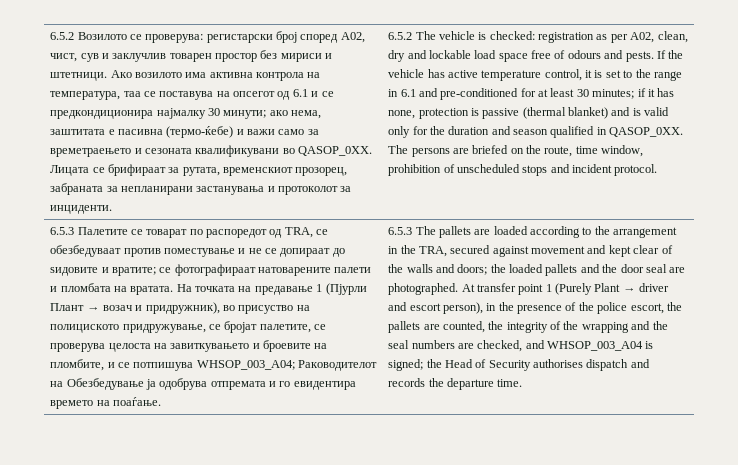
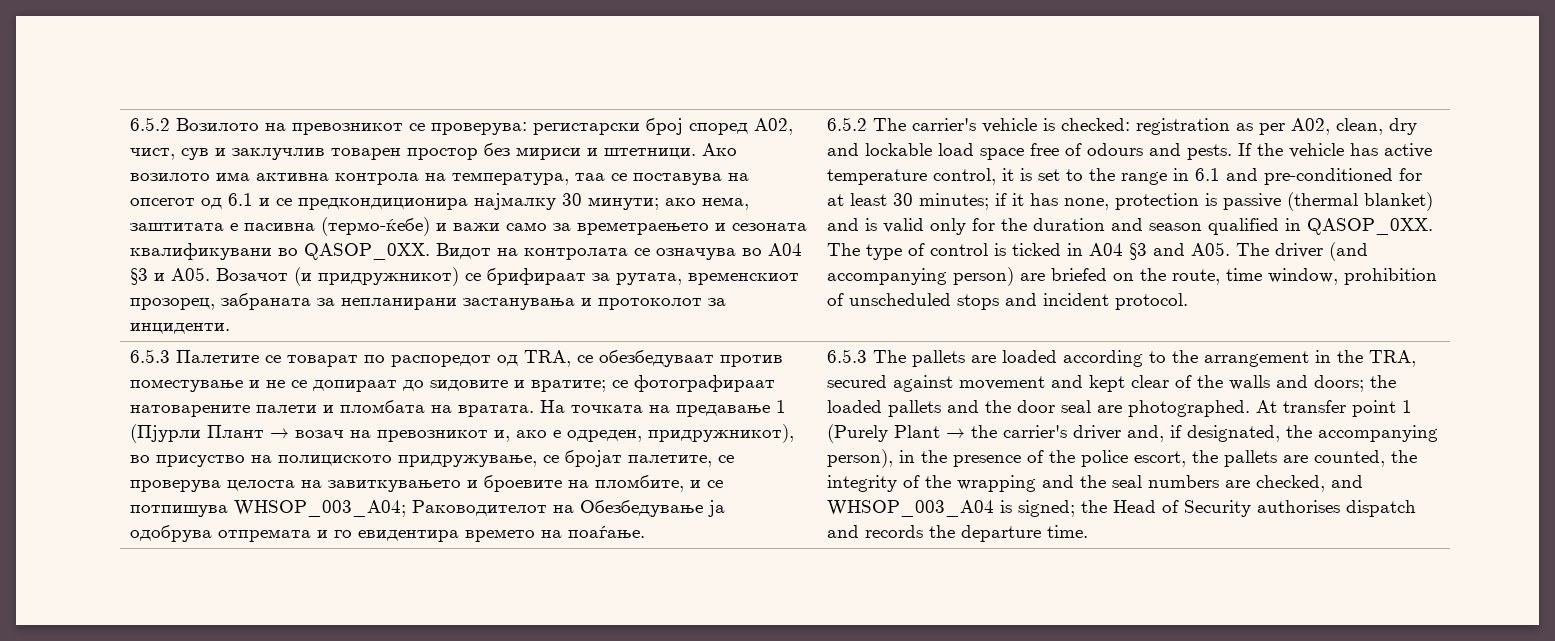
(127, 36) none -> [265,123,404,135] на превозникот
[50,165,90,176] Лицата -> [436,243,803,260] [130,267,460,286] Видот на контролата се означува во A04 §3 и A05. Возачот (и придружникот)
(436, 35) none -> [912,118,977,131] carrier's
[411,148,450,157] persons -> [866,242,1369,261] [827,267,1015,286] type of control is ticked in A04 §3 and A05. The driver (and accompanying person)
[135,302,220,314] и придружник), -> [350,424,795,443] на превозникот и, ако е одреден, придружникот),
[639,283,670,292] [388,302,441,311] driver and escort -> [971,425,1439,442] the carrier's driver and, if designated, the accompanying

